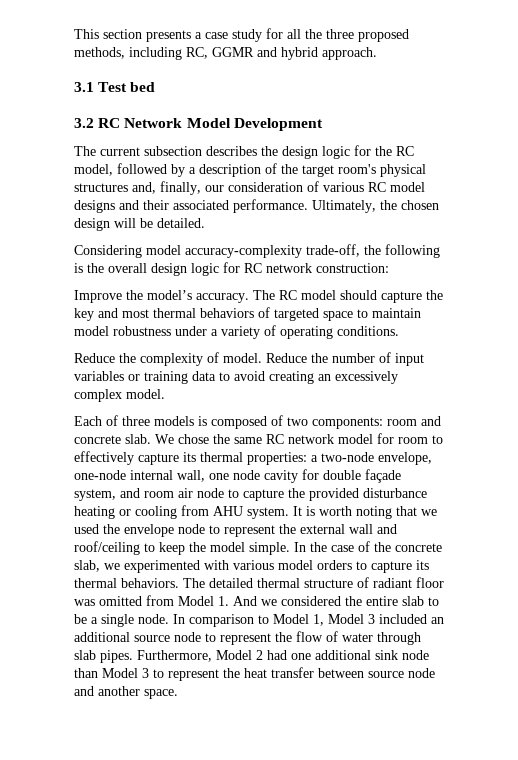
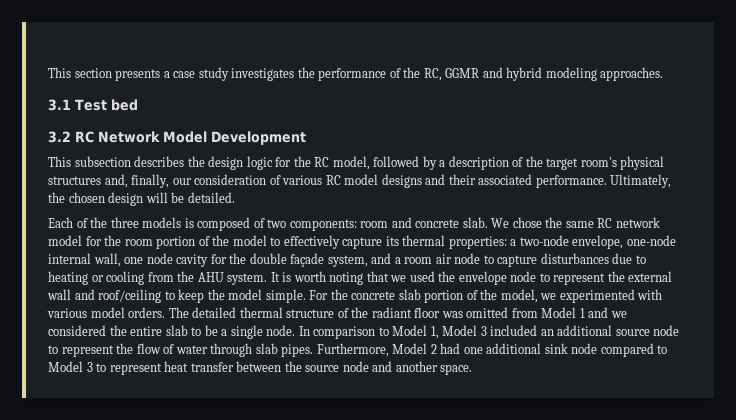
[266,28,409,42] [74,47,182,60] for all the three proposed methods, including -> [231,67,421,81] investigates the performance of the
[322,47,377,60] approach. -> [545,67,664,81] modeling approaches.
[74,146,140,156] The current -> [48,156,71,167] This
[74,244,440,258] [74,262,389,276] [74,290,443,303] [74,307,421,321] [74,325,399,339] [74,352,424,366] [74,371,398,384] [74,389,165,402] // Considering model accuracy-complexity trade-off, the following is the overall design logic for RC network construction: // Improve the model’s accuracy. The RC model should capture the key and most thermal behaviors of targeted space to maintain model robustness under a variety of operating conditions. // Reduce the complexity of model. Reduce the number of input variables or training data to avoid creating an excessively complex model. -> (235, 197) none
(118, 420) none -> [90,217,108,228] the
[398,437,428,444] room -> [104,235,267,249] the room portion of the model
(319, 474) none -> [229,253,247,264] the
(140, 493) none -> [394,257,401,264] a
[288,488,427,501] the provided disturbance -> [540,253,646,264] disturbances due to
(209, 510) none -> [177,271,195,282] the
[294,541,442,552] [74,560,100,572] In the case of the concrete slab, -> [309,289,538,303] For the concrete slab portion of the model,
[317,560,429,573] [74,578,179,588] orders to capture its thermal behaviors. -> [128,307,166,318] orders.
(369, 582) none -> [351,307,369,318] the
[218,596,257,606] 1. And -> [579,307,609,318] 1 and
[74,668,98,678] than -> [600,343,668,357] compared to
[223,668,240,678] the -> (162, 369) none
(364, 673) none -> [284,361,302,372] the

